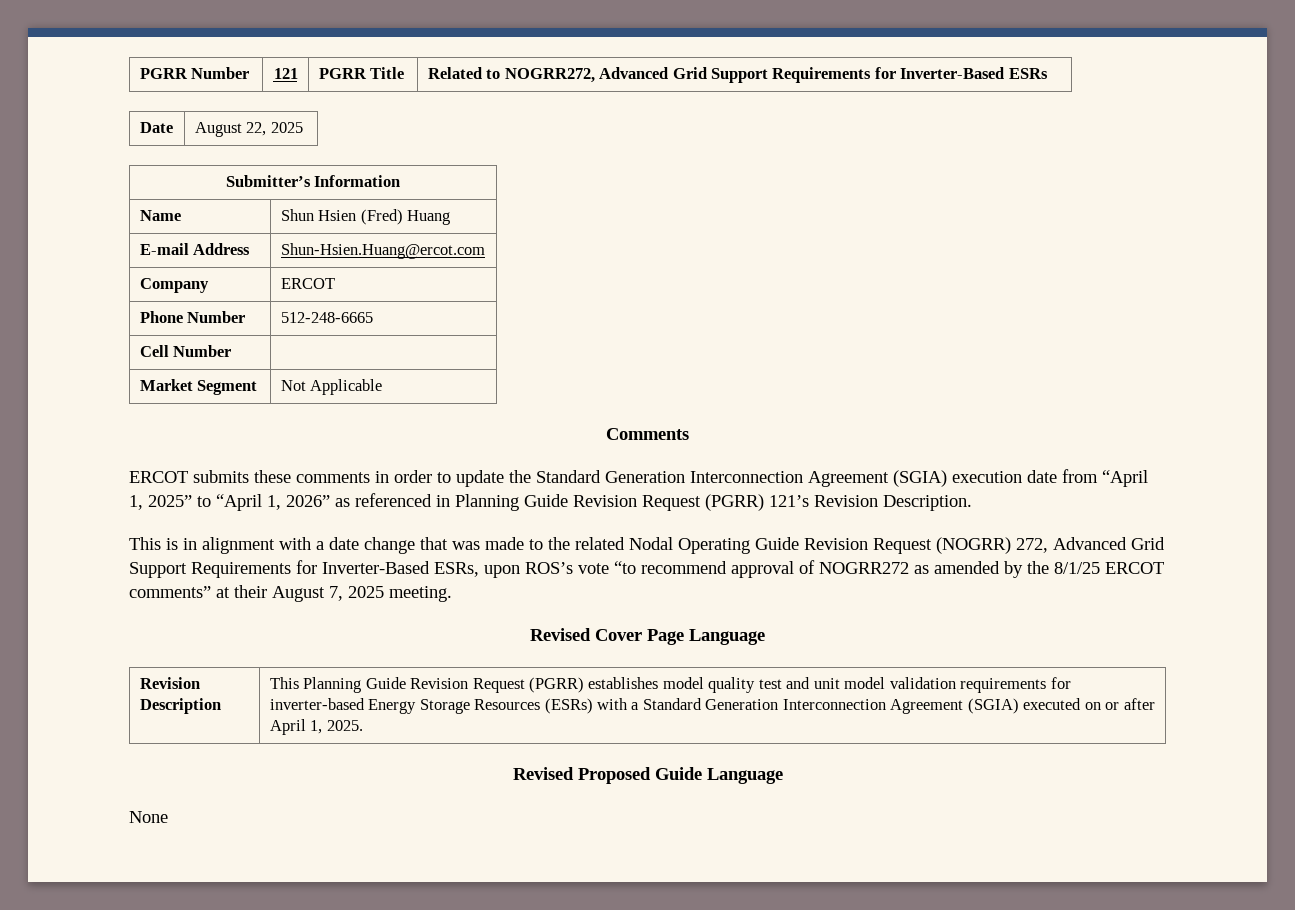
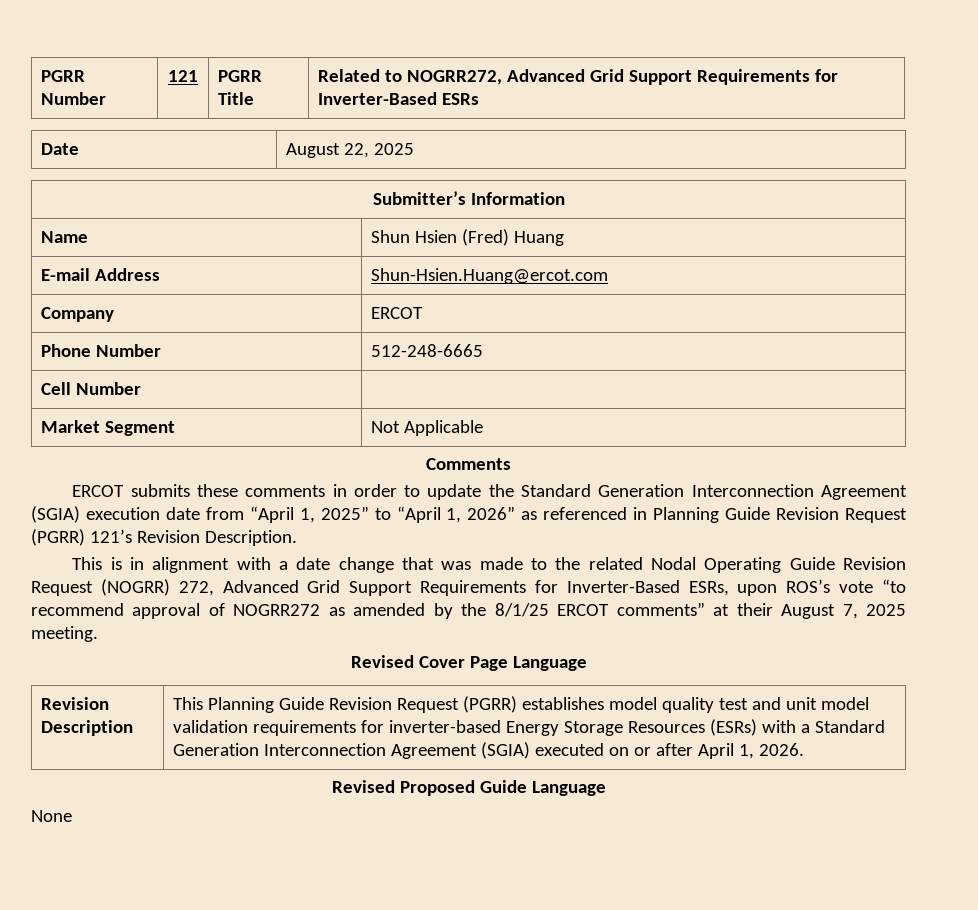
[326,720,363,731] 2025. -> [759,743,805,756] 2026.

